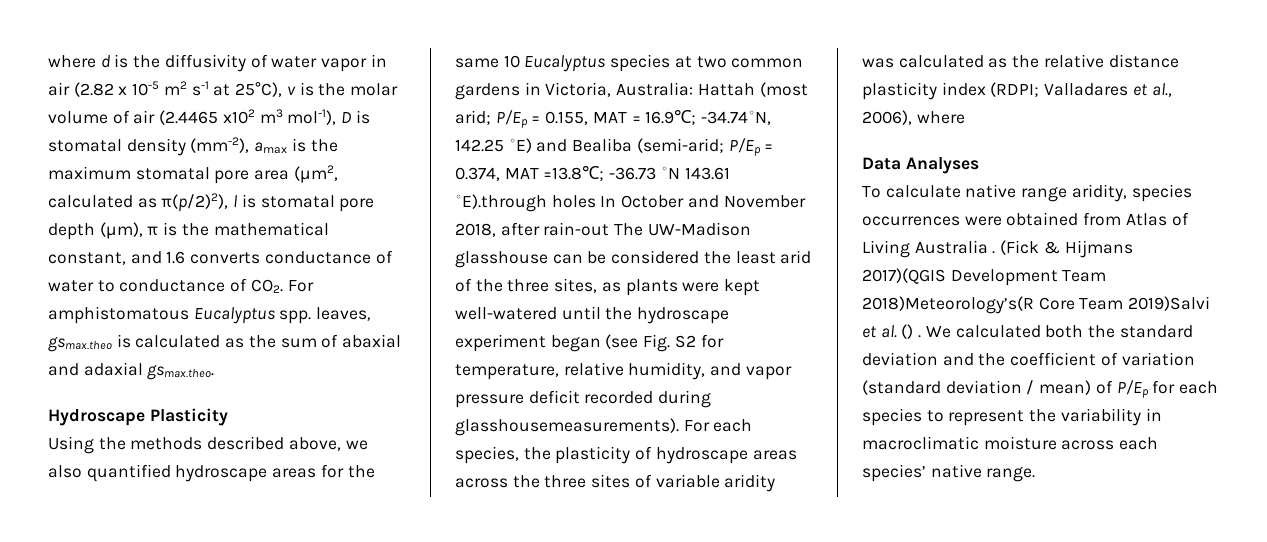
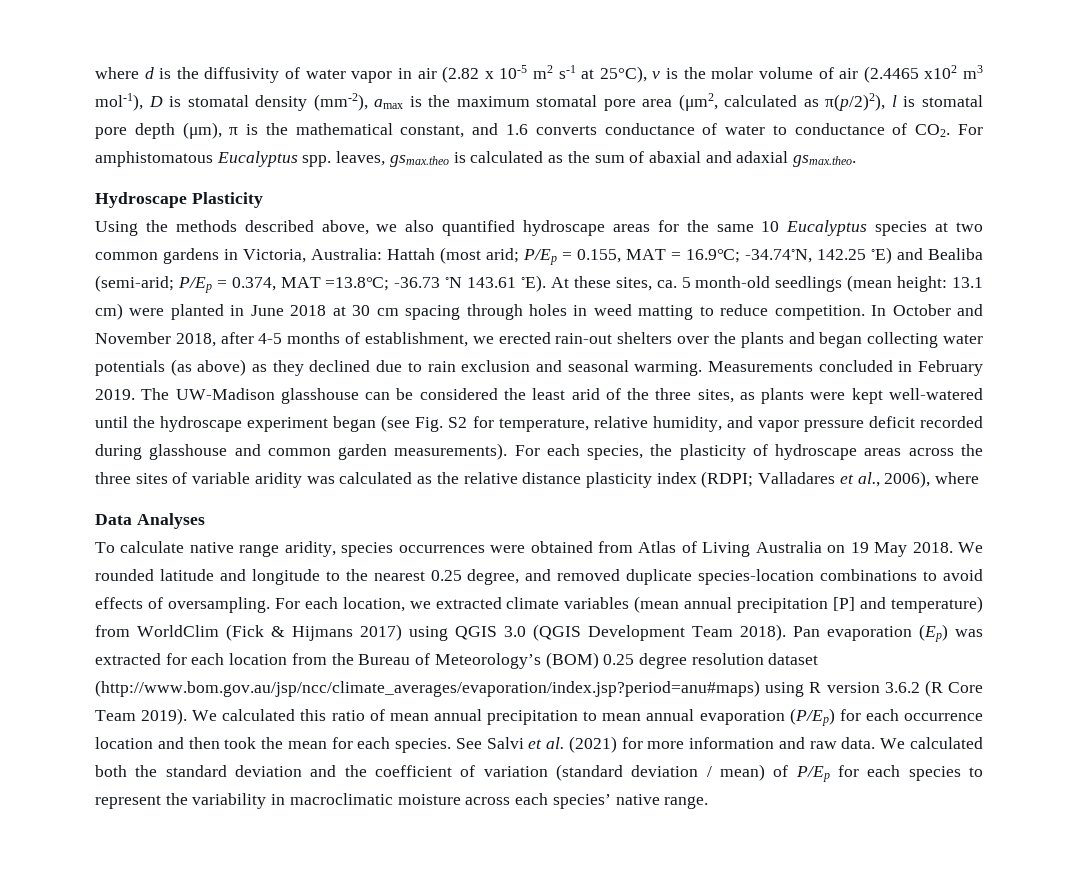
[455,194,596,212] ◦E).through holes -> [521,275,984,292] [95,303,865,320] ◦E). At these sites, ca. 5 month-old seedlings (mean height: 13.1 cm) were planted in June 2018 at 30 cm spacing through holes in weed matting to reduce competition.
[543,222,610,236] rain-out -> [258,332,984,348] [95,359,983,376] [95,389,135,400] 4-5 months of establishment, we erected rain-out shelters over the plants and began collecting water potentials (as above) as they declined due to rain exclusion and seasonal warming. Measurements concluded in February 2019.
[455,418,679,436] glasshousemeasurements). -> [149,443,508,460] glasshouse and common garden measurements).
[992,240,1133,258] [862,268,1107,286] [862,296,1211,314] [862,324,922,339] . (Fick & Hijmans 2017)(QGIS Development Team 2018)Meteorology’s(R Core Team 2019)Salvi et al. () . -> [827,542,984,557] [95,569,983,585] [95,596,983,613] [95,624,983,642] [95,652,819,669] [95,680,983,697] [95,708,984,726] [95,736,876,753] on 19 May 2018. We rounded latitude and longitude to the nearest 0.25 degree, and removed duplicate species-location combinations to avoid effects of oversampling. For each location, we extracted climate variables (mean annual precipitation [P] and temperature) from WorldClim (Fick & Hijmans 2017) using QGIS 3.0 (QGIS Development Team 2018). Pan evaporation (Ep) was extracted for each location from the Bureau of Meteorology’s (BOM) 0.25 degree resolution dataset (http://www.bom.gov.au/jsp/ncc/climate_averages/evaporation/index.jsp?period=anu#maps) using R version 3.6.2 (R Core Team 2019). We calculated this ratio of mean annual precipitation to mean annual evaporation (P/Ep) for each occurrence location and then took the mean for each species. See Salvi et al. (2021) for more information and raw data.

